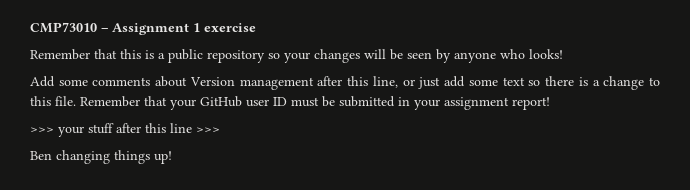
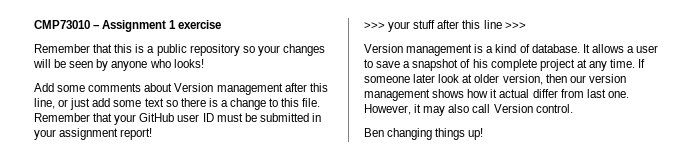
(220, 130) none -> [364,44,659,56] [364,59,646,71] [364,74,626,85] [364,89,629,101] [364,104,573,116] // Version management is a kind of database. It allows a user to save a snapshot of his complete project at any time. If someone later look at older version, then our version management shows how it actual differ from last one. However, it may also call Version control.

